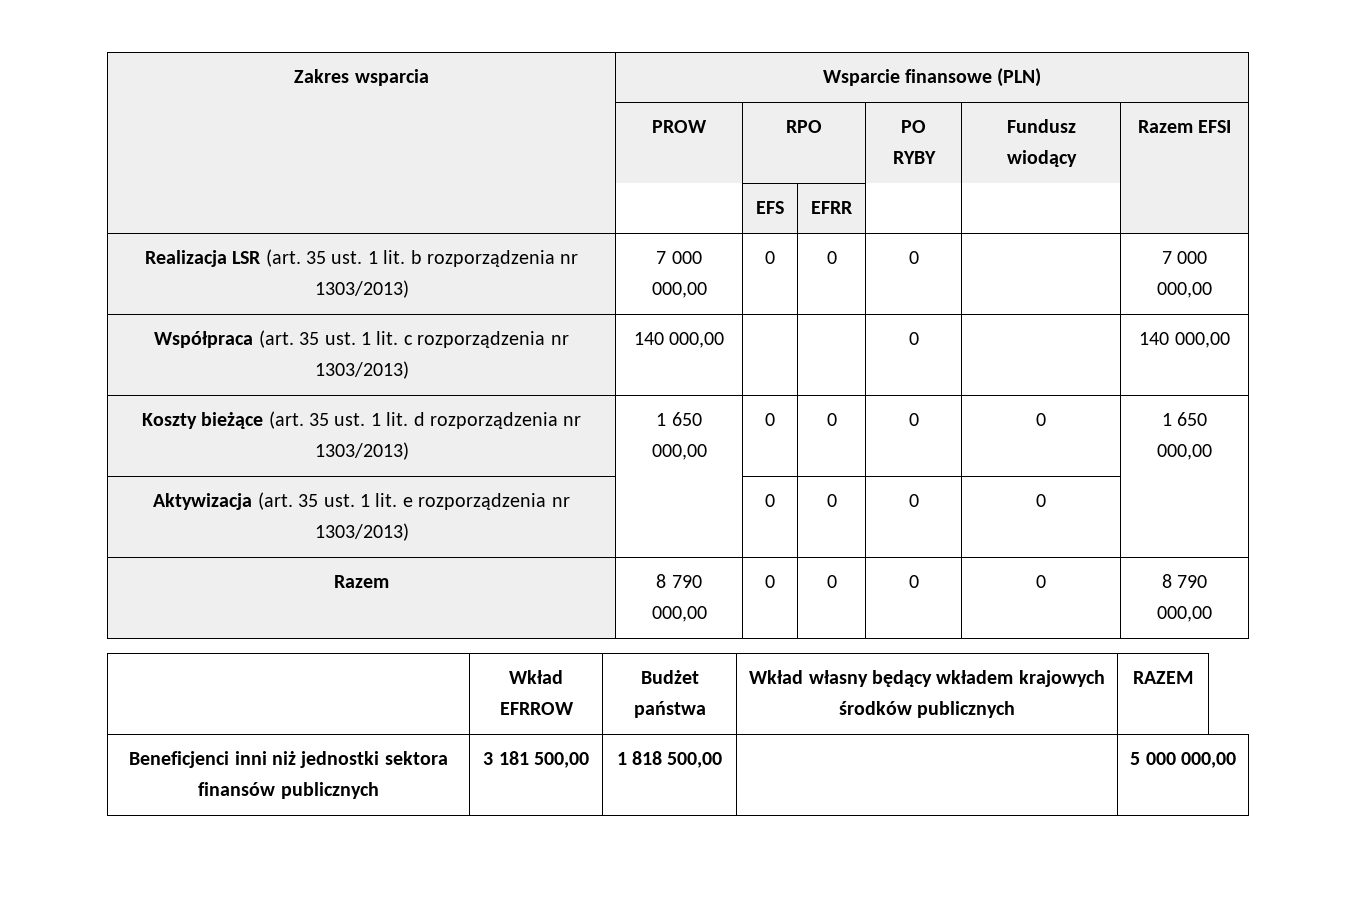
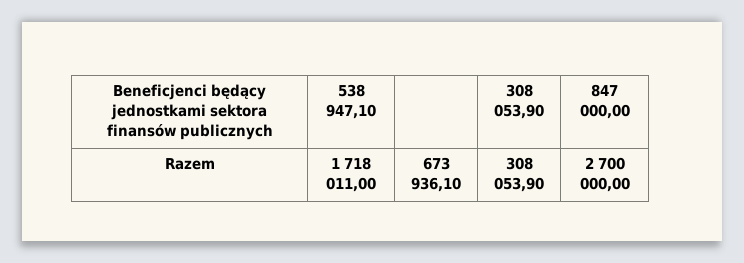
[294,69,429,86] [822,68,1042,87] [652,120,707,133] [786,120,822,133] [901,120,926,133] [892,151,936,164] [1006,119,1076,133] [1006,150,1077,167] [1137,120,1232,133] [756,201,784,214] [811,201,853,214] [144,249,579,267] [314,280,409,298] [656,251,702,264] [651,282,707,298] [765,251,775,264] [826,251,837,264] [908,251,919,264] [1161,251,1208,264] [1157,282,1212,298] [154,330,569,348] [314,361,409,379] [633,332,725,348] [908,332,919,345] [1139,332,1230,348] [141,411,582,429] [314,442,409,460] [656,412,702,426] [651,444,707,460] [765,413,775,426] [826,413,837,426] [908,413,919,426] [1036,413,1046,426] [1161,412,1208,426] [1157,444,1212,460] [153,492,570,510] [314,523,409,541] [765,494,775,507] [826,494,837,507] [908,494,919,507] [1036,494,1046,507] [334,575,389,588] [656,574,702,588] [651,606,707,622] [765,575,775,588] [826,575,837,588] [908,575,919,588] [1036,575,1046,588] [1161,574,1208,588] [1157,606,1212,622] [509,670,563,684] [499,702,574,715] [640,670,699,684] [633,701,706,718] [749,670,1105,687] [838,701,1016,718] [1133,671,1193,684] [129,751,448,768] [198,782,379,799] [483,751,589,768] [616,751,723,768] [1130,752,1176,765] Zakres wsparcia | Wsparcie finansowe (PLN) // | PROW | RPO | PO RYBY | Fundusz wiodący | Razem EFSI // | | EFS | EFRR | | | // Realizacja LSR (art. 35 ust. 1 lit. b rozporządzenia nr 1303/2013) | 7 000 000,00 | 0 | 0 | 0 | | 7 000 000,00 // Współpraca (art. 35 ust. 1 lit. c rozporządzenia nr 1303/2013) | 140 000,00 | | | 0 | | 140 000,00 // Koszty bieżące (art. 35 ust. 1 lit. d rozporządzenia nr 1303/2013) | 1 650 000,00 | 0 | 0 | 0 | 0 | 1 650 000,00 // Aktywizacja (art. 35 ust. 1 lit. e rozporządzenia nr 1303/2013) | | 0 | 0 | 0 | 0 | // Razem | 8 790 000,00 | 0 | 0 | 0 | 0 | 8 790 000,00 // | Wkład EFRROW | Budżet państwa | Wkład własny będący wkładem krajowych środków publicznych | RAZEM // Beneficjenci inni niż jednostki sektora finansów publicznych | 3 181 500,00 | 1 818 500,00 | | 5 000 -> [113,84,266,100] [111,104,267,120] [106,124,273,140] [337,84,365,97] [326,104,376,119] [505,84,533,97] [494,104,544,119] [591,84,618,97] [579,104,630,119] [164,158,215,170] [331,157,371,170] [326,177,376,192] [422,157,450,170] [411,177,461,192] [505,157,533,170] [494,177,544,192] [584,157,625,170] Beneficjenci będący jednostkami sektora finansów publicznych | 538 947,10 | | 308 053,90 | 847 000,00 // Razem | 1 718 011,00 | 673 936,10 | 308 053,90 | 2 700

